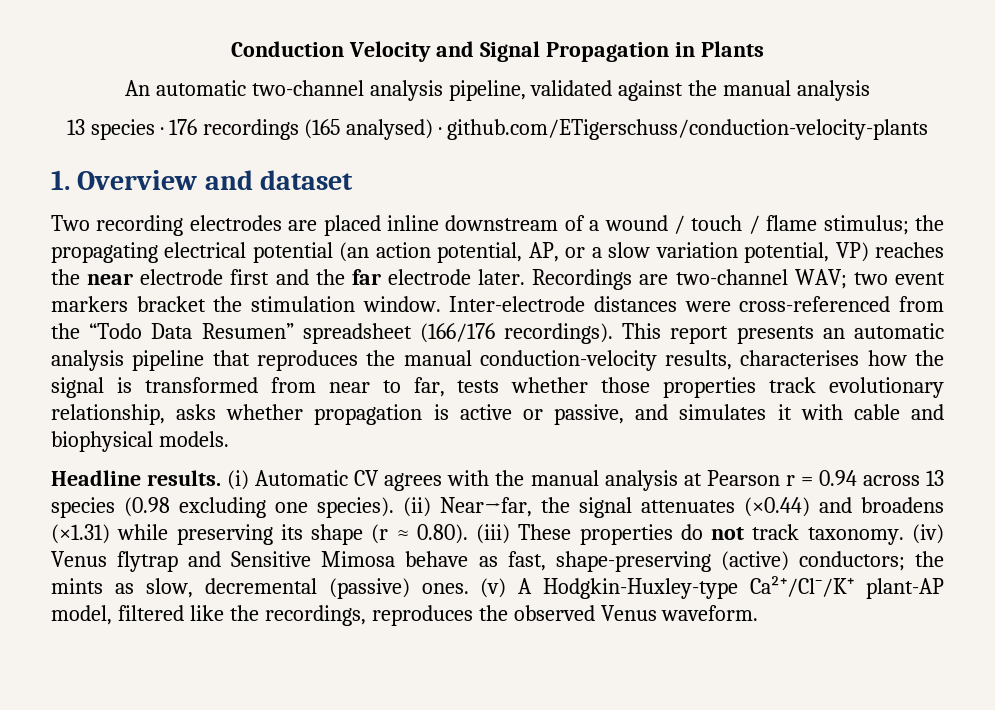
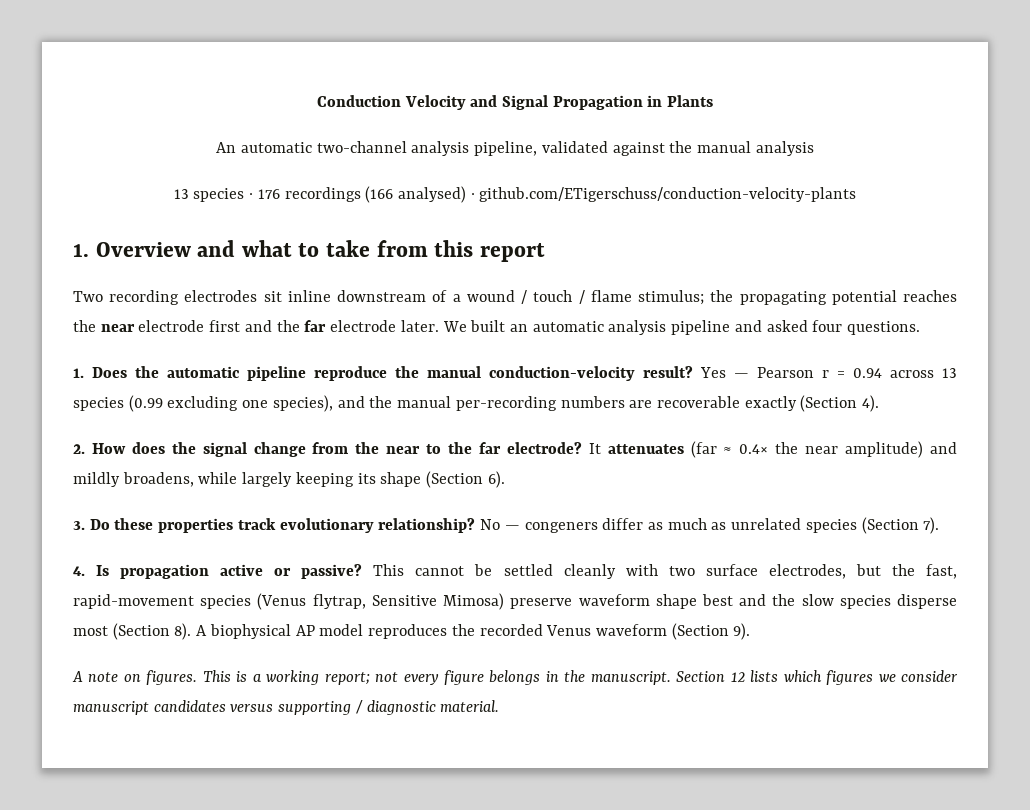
[304,119,341,139] (165 -> [365,186,394,203] (166
[260,170,354,190] dataset -> [241,240,545,262] what to take from this report
[288,215,381,236] are placed -> [263,291,282,302] sit
[164,242,869,263] electrical potential (an action potential, AP, or a slow variation potential, VP) -> [831,290,897,305] potential
[532,269,945,290] [51,296,944,312] [51,323,944,344] [51,350,944,371] [51,377,944,398] [51,404,945,425] [51,431,229,452] [51,470,702,491] Recordings are two-channel WAV; two event markers bracket the stimulation window. Inter-electrode distances were cross-referenced from the “Todo Data Resumen” spreadsheet (166/176 recordings). This report presents an automatic analysis pipeline that reproduces the manual conduction-velocity results, characterises how the signal is transformed from near to far, tests whether those properties track evolutionary relationship, asks whether propagation is active or passive, and simulates it with cable and biophysical models. // Headline results. (i) Automatic CV agrees with the manual analysis at -> [442,320,921,335] [73,366,749,381] We built an automatic analysis pipeline and asked four questions. // 1. Does the automatic pipeline reproduce the manual conduction-velocity result? Yes —
[124,497,170,517] (0.98 -> [128,395,163,412] (0.99
[317,497,944,518] [51,524,944,545] [51,551,944,572] [51,576,944,599] [51,605,759,626] species). (ii) Near→far, the signal attenuates (×0.44) and broadens (×1.31) while preserving its shape (r ≈ 0.80). (iii) These properties do not track taxonomy. (iv) Venus flytrap and Sensitive Mimosa behave as fast, shape-preserving (active) conductors; the mints as slow, decremental (passive) ones. (v) A Hodgkin-Huxley-type Ca²⁺/Cl⁻/K⁺ plant-AP model, filtered like the recordings, reproduces the observed Venus waveform. -> [272,395,880,412] [73,441,958,458] [73,471,505,488] [73,517,940,534] [73,564,957,579] [73,593,957,610] [73,623,751,640] [72,670,959,685] [73,700,500,715] species), and the manual per-recording numbers are recoverable exactly (Section 4). // 2. How does the signal change from the near to the far electrode? It attenuates (far ≈ 0.4× the near amplitude) and mildly broadens, while largely keeping its shape (Section 6). // 3. Do these properties track evolutionary relationship? No — congeners differ as much as unrelated species (Section 7). // 4. Is propagation active or passive? This cannot be settled cleanly with two surface electrodes, but the fast, rapid-movement species (Venus flytrap, Sensitive Mimosa) preserve waveform shape best and the slow species disperse most (Section 8). A biophysical AP model reproduces the recorded Venus waveform (Section 9). // A note on figures. This is a working report; not every figure belongs in the manuscript. Section 12 lists which figures we consider manuscript candidates versus supporting / diagnostic material.

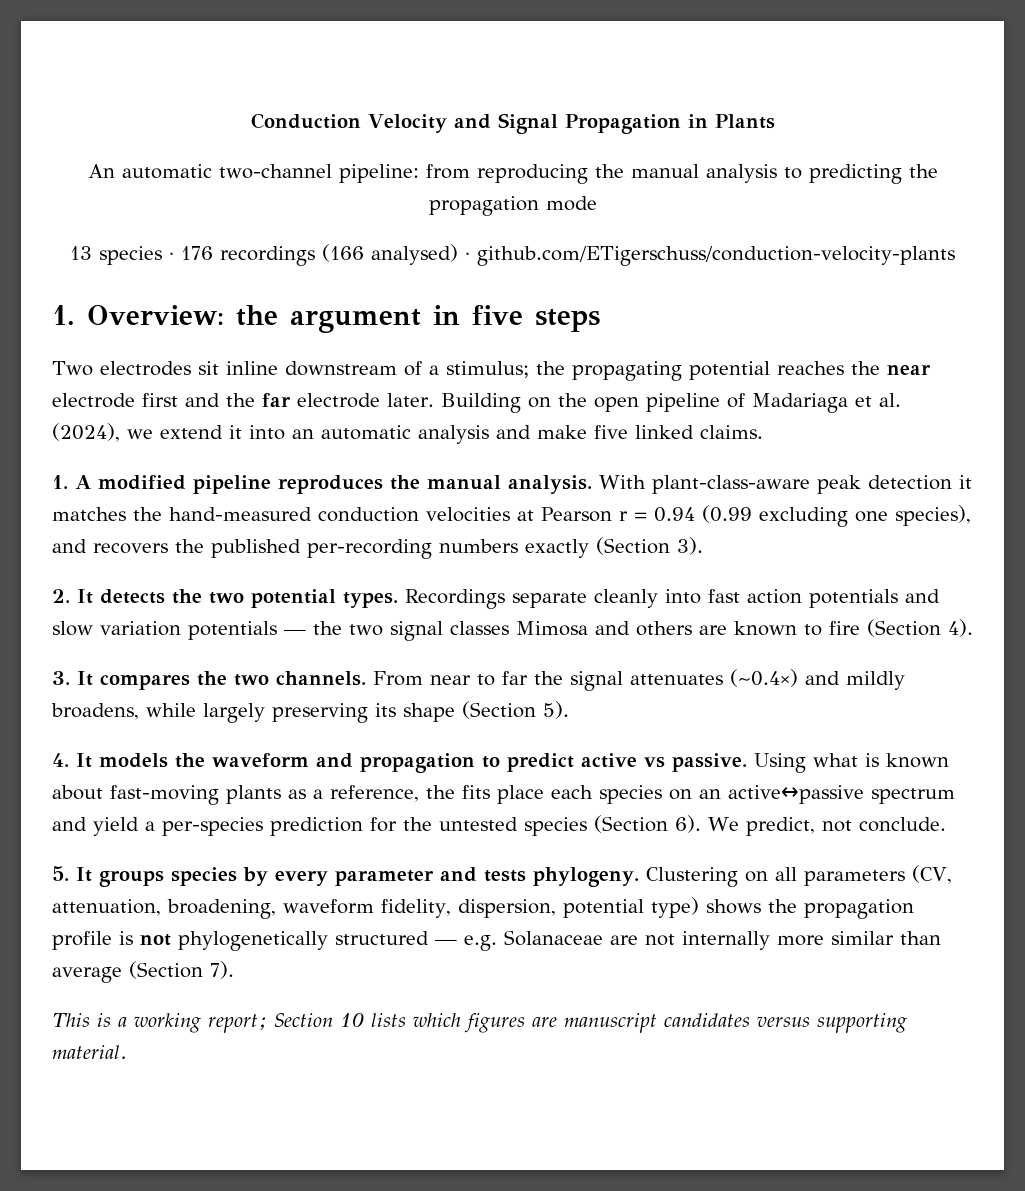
[411,141,665,156] analysis pipeline, validated against -> [338,164,588,184] pipeline: from reproducing
(814, 148) none -> [783,164,938,184] [428,196,597,216] to predicting the propagation mode
[95,240,545,262] Overview and what to take from this report -> [87,305,600,333] Overview: the argument in five steps
[109,290,180,305] recording -> (93, 368) none
[466,290,632,304] wound / touch / flame -> (439, 370) none
[442,320,921,335] [73,366,749,381] We built an automatic analysis pipeline and asked four questions. // 1. Does the automatic pipeline reproduce the manual conduction-velocity result? Yes — -> [440,393,901,413] [52,423,763,444] [52,475,972,494] [52,507,534,522] Building on the open pipeline of Madariaga et al. (2024), we extend it into an automatic analysis and make five linked claims. // 1. A modified pipeline reproduces the manual analysis. With plant-class-aware peak detection it matches the hand-measured conduction velocities at
[890,368,957,378] [73,397,124,411] across 13 species -> (695, 514) none
[369,395,880,412] [73,441,924,458] the manual per-recording numbers are recoverable exactly (Section 4). // 2. How does the signal change from the near to the far electrode? It attenuates (far ≈ 0.4× the near amplitude) -> [93,537,703,559] [52,589,940,609] [52,619,973,641] [52,669,798,691] recovers the published per-recording numbers exactly (Section 3). // 2. It detects the two potential types. Recordings separate cleanly into fast action potentials and slow variation potentials — the two signal classes Mimosa and others are known to fire (Section 4). // 3. It compares the two channels. From near to far the signal attenuates (~0.4×)
[295,472,354,487] keeping -> [272,703,368,723] preserving
[487,471,505,488] [73,517,940,534] [73,564,957,579] [73,593,957,610] [73,623,751,640] [72,670,198,685] 6). // 3. Do these properties track evolutionary relationship? No — congeners differ as much as unrelated species (Section 7). // 4. Is propagation active or passive? This cannot be settled cleanly with two surface electrodes, but the fast, rapid-movement species (Venus flytrap, Sensitive Mimosa) preserve waveform shape best and the slow species disperse most (Section 8). A biophysical AP model reproduces the recorded Venus waveform (Section 9). // A note on figures. -> [543,701,569,719] [52,753,949,773] [52,785,955,805] [52,815,946,836] [52,865,952,887] [52,897,914,919] [52,930,941,951] [52,961,234,983] 5). // 4. It models the waveform and propagation to predict active vs passive. Using what is known about fast-moving plants as a reference, the fits place each species on an active↔passive spectrum and yield a per-species prediction for the untested species (Section 6). We predict, not conclude. // 5. It groups species by every parameter and tests phylogeny. Clustering on all parameters (CV, attenuation, broadening, waveform fidelity, dispersion, potential type) shows the propagation profile is not phylogenetically structured — e.g. Solanaceae are not internally more similar than average (Section 7). //
[375,670,745,685] not every figure belongs in the manuscript. Section 12 -> [274,1013,364,1027] Section 10
[878,670,959,682] we consider -> [532,1017,557,1027] are
[355,700,436,715] / diagnostic -> (907, 1023) none

